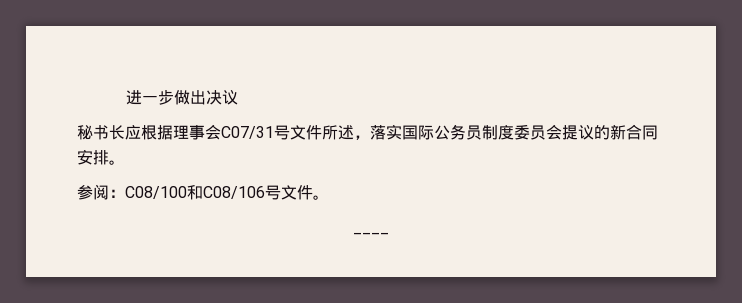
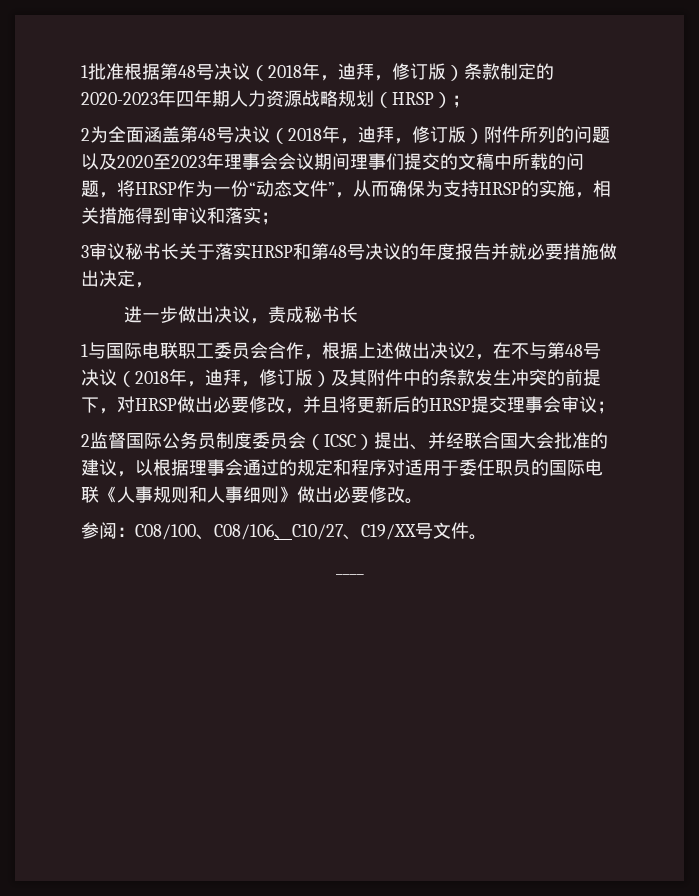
(125, 97) none -> [81,63,554,81] [81,90,470,108] [81,126,610,144] [81,153,584,170] [81,180,611,198] [81,207,279,225] [81,243,617,260] [81,270,153,288] 1批准根据第48号决议（2018年，迪拜，修订版）条款制定的2020-2023年四年期人力资源战略规划（HRSP）； // 2为全面涵盖第48号决议（2018年，迪拜，修订版）附件所列的问题以及2020至2023年理事会会议期间理事们提交的文稿中所载的问题，将HRSP作为一份“动态文件”，从而确保为支持HRSP的实施，相关措施得到审议和落实； // 3审议秘书长关于落实HRSP和第48号决议的年度报告并就必要措施做出决定， //
[77,124,402,140] // 秘书长应根据理事会C07/31号文件所述，落实 -> [250,306,359,324] [81,342,601,360] [81,369,601,387] [81,396,615,414] [81,432,126,449] ，责成秘书长 // 1与国际电联职工委员会合作，根据上述做出决议2，在不与第48号决议（2018年，迪拜，修订版）及其附件中的条款发生冲突的前提下，对HRSP做出必要修改，并且将更新后的HRSP提交理事会审议； // 2监督
[562,124,658,140] [77,149,109,165] 提议的新合同安排 -> [306,432,608,450] [81,459,603,477] [81,486,405,503] （ICSC）提出、并经联合国大会批准的建议，以根据理事会通过的规定和程序对适用于委任职员的国际电联《人事规则和人事细则》做出必要修改
[187,185,265,200] 和C08/106 -> [196,524,416,540] 、C08/106、C10/27、C19/XX

